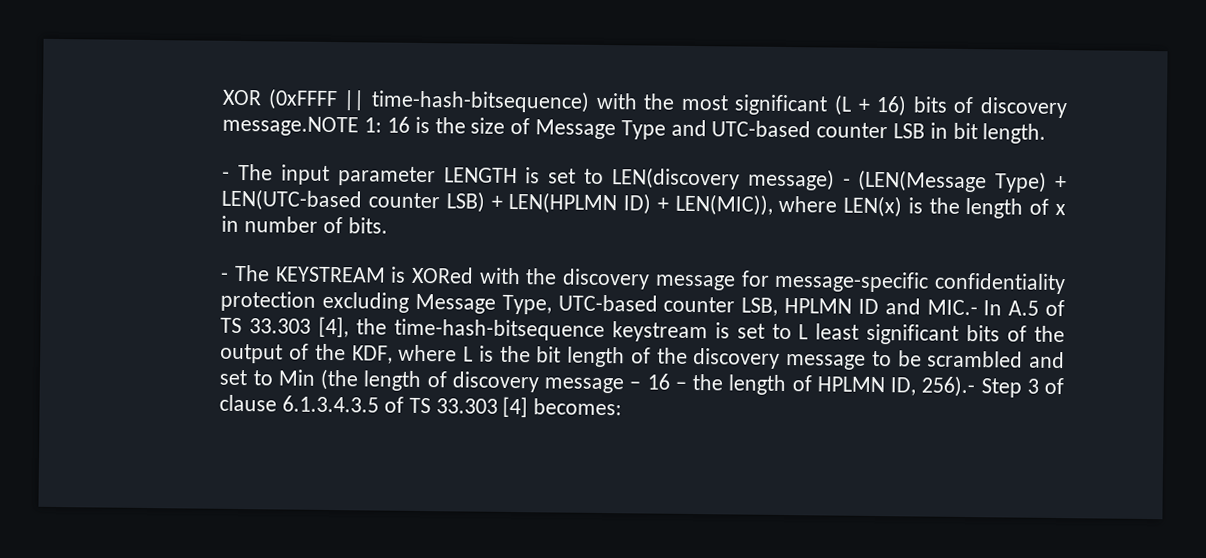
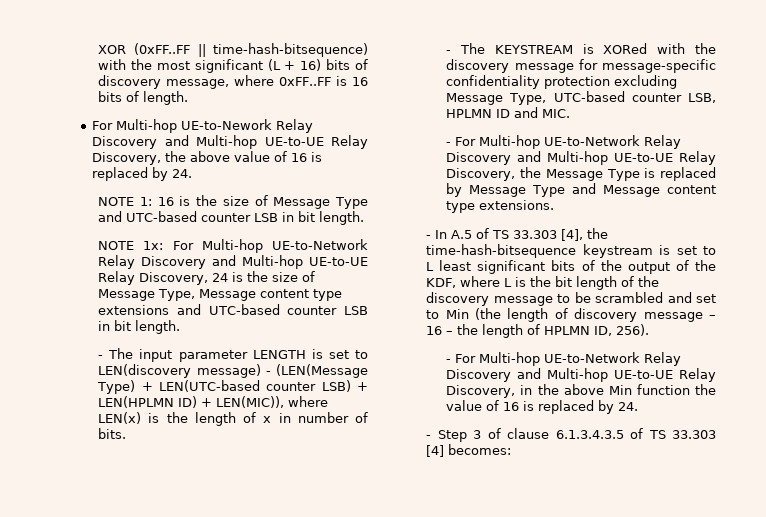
[267,88,338,111] (0xFFFF -> [133,43,191,55] (0xFF..FF
[222,115,360,137] message.NOTE -> [166,75,368,89] [98,91,189,105] [92,119,314,133] [92,135,368,149] [92,151,323,165] [92,167,193,181] [98,197,135,206] message, where 0xFF..FF is 16 bits of length. // For Multi-hop UE-to-Nework Relay Discovery and Multi-hop UE-to-UE Relay Discovery, the above value of 16 is replaced by 24. // NOTE
(1047, 133) none -> [98,239,368,253] [98,255,368,269] [98,271,316,285] [98,289,343,301] [98,304,368,315] [98,320,181,334] // NOTE 1x: For Multi-hop UE-to-Network Relay Discovery and Multi-hop UE-to-UE Relay Discovery, 24 is the size of Message Type, Message content type extensions and UTC-based counter LSB in bit length.
[926,299,978,316] MIC.- -> [542,109,571,118] [446,135,682,149] [446,151,716,165] [446,167,716,181] [446,183,716,197] [446,200,555,213] [426,235,432,239] MIC. // - For Multi-hop UE-to-Network Relay Discovery and Multi-hop UE-to-UE Relay Discovery, the Message Type is replaced by Message Type and Message content type extensions. // -
[921,375,976,398] 256).- -> [616,324,650,336] [446,352,682,366] [446,368,716,382] [446,384,716,398] [446,400,639,414] [426,435,432,439] 256). // - For Multi-hop UE-to-Network Relay Discovery and Multi-hop UE-to-UE Relay Discovery, in the above Min function the value of 16 is replaced by 24. // -

